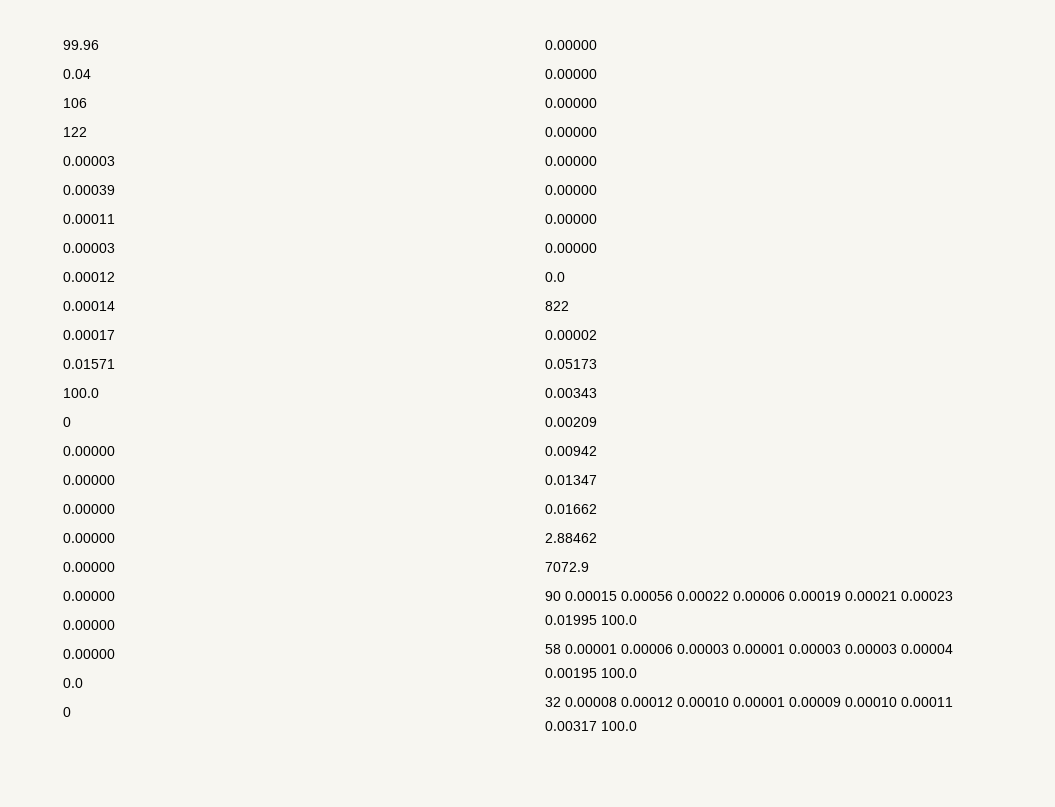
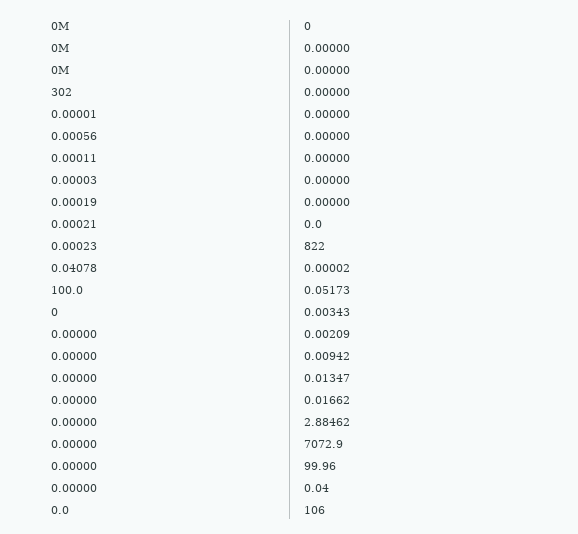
[63,40,99,50] [63,69,91,79] [63,98,87,108] [63,127,87,137] [63,156,115,166] [63,185,115,195] [63,214,115,224] [63,243,115,253] [63,272,115,282] [63,301,115,311] [63,330,115,340] [63,359,115,369] 99.96 // 0.04 // 106 // 122 // 0.00003 // 0.00039 // 0.00011 // 0.00003 // 0.00012 // 0.00014 // 0.00017 // 0.01571 -> [51,22,69,30] [51,44,69,52] [51,66,69,74] [51,88,72,96] [51,110,97,118] [51,132,97,140] [51,154,97,162] [51,176,97,184] [51,198,97,206] [51,220,97,228] [51,242,97,250] [51,264,97,272] 0M // 0M // 0M // 302 // 0.00001 // 0.00056 // 0.00011 // 0.00003 // 0.00019 // 0.00021 // 0.00023 // 0.04078
[545,591,953,601] [545,615,637,625] [545,644,953,654] [545,668,637,678] [545,697,953,707] [545,721,637,731] 90 0.00015 0.00056 0.00022 0.00006 0.00019 0.00021 0.00023 0.01995 100.0 // 58 0.00001 0.00006 0.00003 0.00001 0.00003 0.00003 0.00004 0.00195 100.0 // 32 0.00008 0.00012 0.00010 0.00001 0.00009 0.00010 0.00011 0.00317 100.0 -> [304,462,336,470] [304,484,329,492] [304,506,325,514] 99.96 // 0.04 // 106

